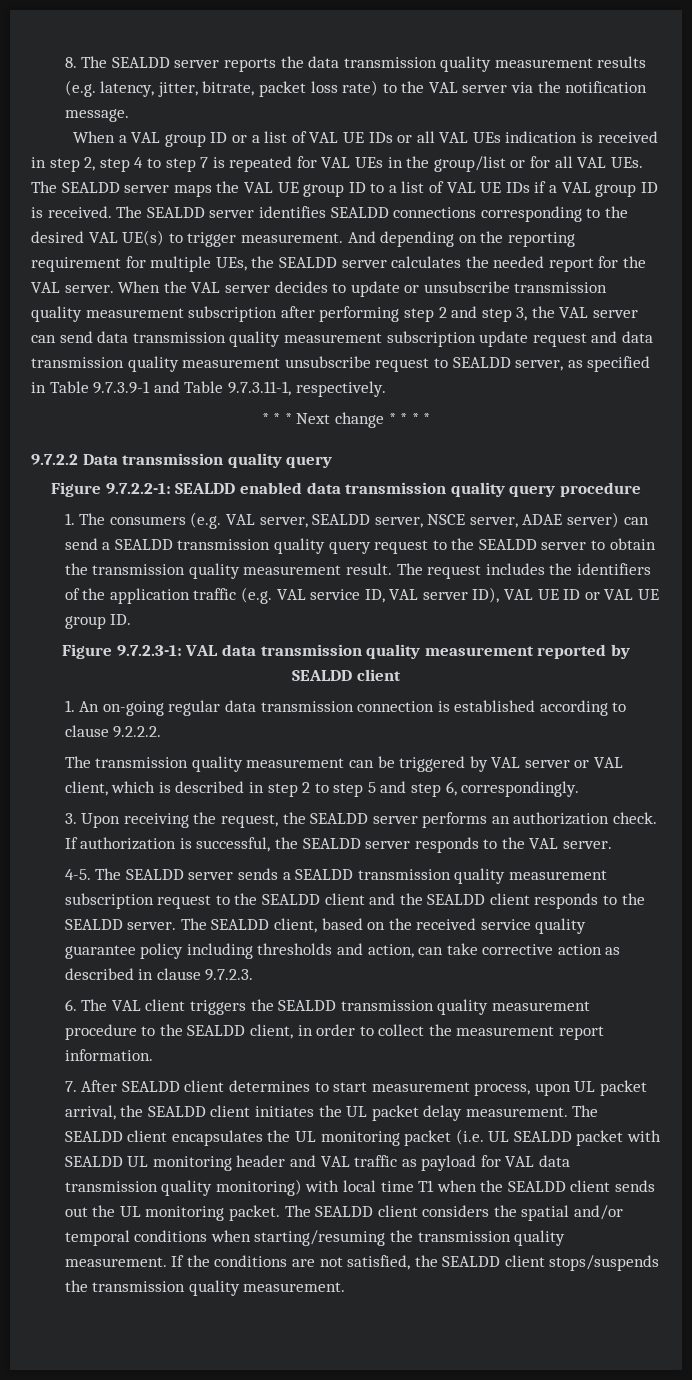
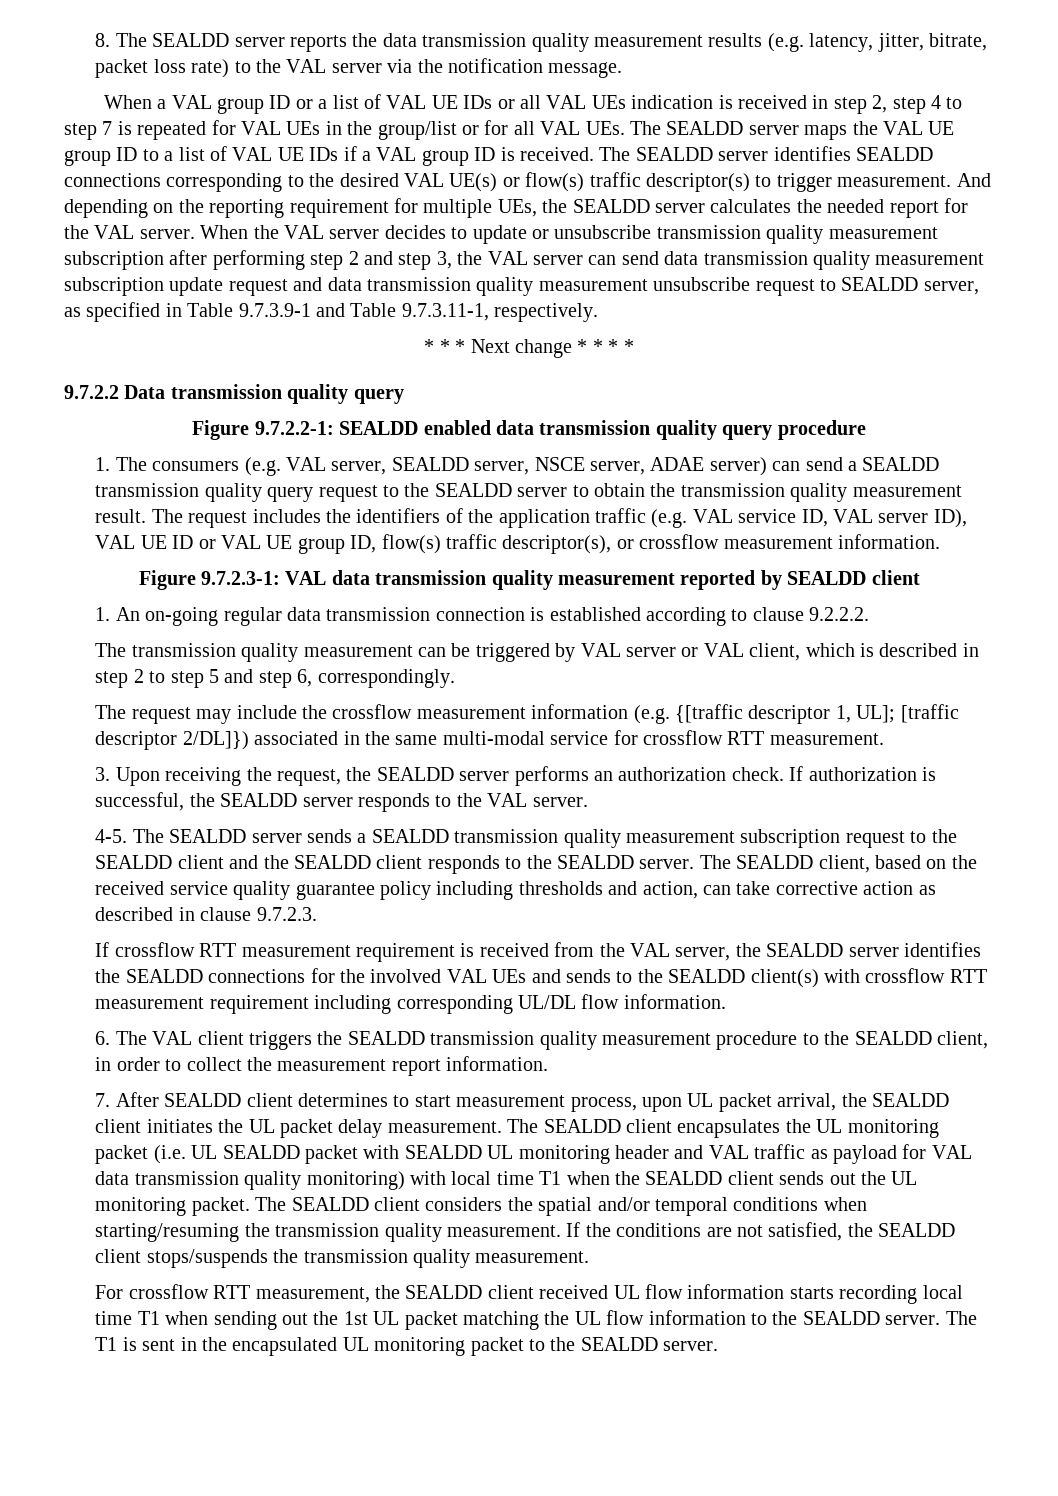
(165, 238) none -> [502,172,750,192] or flow(s) traffic descriptor(s)
[110,614,132,625] ID. -> [350,534,941,554] ID, flow(s) traffic descriptor(s), or crossflow measurement information.
(580, 789) none -> [95,704,959,724] [95,730,884,750] // The request may include the crossflow measurement information (e.g. {[traffic descriptor 1, UL]; [traffic descriptor 2/DL]}) associated in the same multi-modal service for crossflow RTT measurement.
(254, 975) none -> [95,942,982,962] [95,968,987,988] [95,994,726,1014] // If crossflow RTT measurement requirement is received from the VAL server, the SEALDD server identifies the SEALDD connections for the involved VAL UEs and sends to the SEALDD client(s) with crossflow RTT measurement requirement including corresponding UL/DL flow information.
(346, 1287) none -> [95,1284,963,1304] [95,1310,977,1330] [95,1337,719,1356] // For crossflow RTT measurement, the SEALDD client received UL flow information starts recording local time T1 when sending out the 1st UL packet matching the UL flow information to the SEALDD server. The T1 is sent in the encapsulated UL monitoring packet to the SEALDD server.

